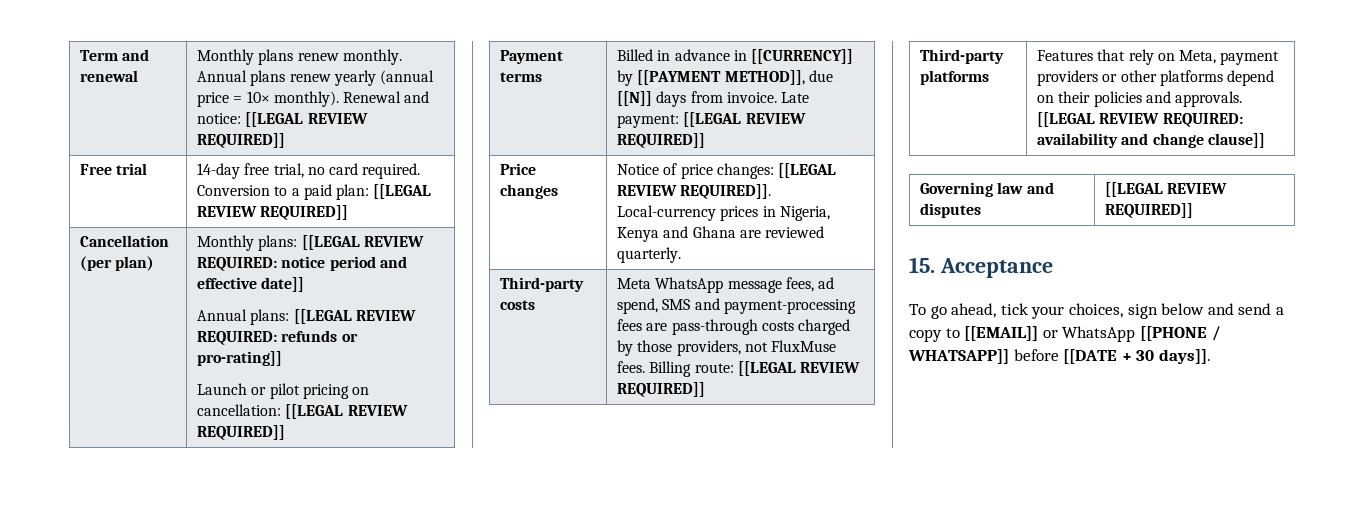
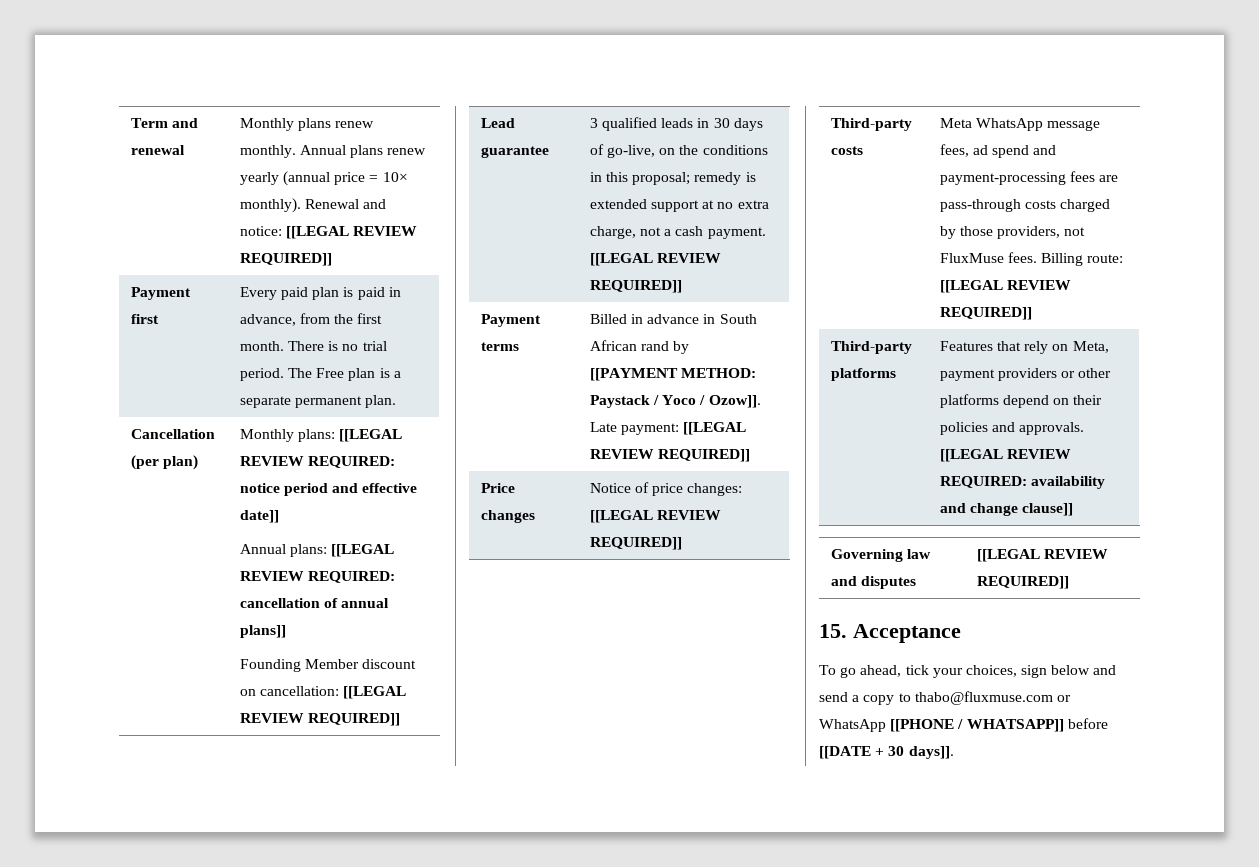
[80,163,148,175] [197,163,421,179] [197,184,432,200] [197,205,349,220] Free trial | 14-day free trial, no card required. Conversion to a paid plan: [[LEGAL REVIEW REQUIRED]] -> [130,287,191,300] [130,314,159,324] [239,287,401,300] [239,313,383,326] [239,341,387,351] [239,368,401,381] [239,395,397,408] Payment first | Every paid plan is paid in advance, from the first month. There is no trial period. The Free plan is a separate permanent plan.
[281,330,358,342] [197,351,283,366] [197,383,349,399] refunds or pro-rating]] // Launch or pilot pricing -> [239,598,390,608] [239,625,286,638] [239,659,417,672] cancellation of annual plans]] // Founding Member discount
(286, 432) none -> [480,118,515,128] [480,146,549,158] [589,117,763,131] [589,144,768,158] [589,172,756,185] [589,199,769,212] [589,226,766,239] [589,253,722,266] [589,280,682,293] // Lead guarantee | 3 qualified leads in 30 days of go-live, on the conditions in this proposal; remedy is extended support at no extra charge, not a cash payment. [[LEGAL REVIEW REQUIRED]]
[750,49,853,64] [617,70,833,86] [617,91,777,107] [[CURRENCY]] by [[PAYMENT METHOD]], due [[N]] days from invoice. -> [719,314,757,324] [589,340,690,354] [589,368,757,381] [589,395,761,408] South African rand by [[PAYMENT METHOD: Paystack / Yoco / Ozow]].
[680,184,772,199] [617,205,830,221] [617,226,824,242] [617,247,682,263] REQUIRED]]. Local-currency prices in Nigeria, Kenya and Ghana are reviewed quarterly. -> [589,537,682,550] REQUIRED]]
[617,298,691,314] spend, SMS -> [992,145,1030,158] spend
[964,326,1039,341] [[EMAIL]] -> [914,691,1053,705] thabo@fluxmuse.com

